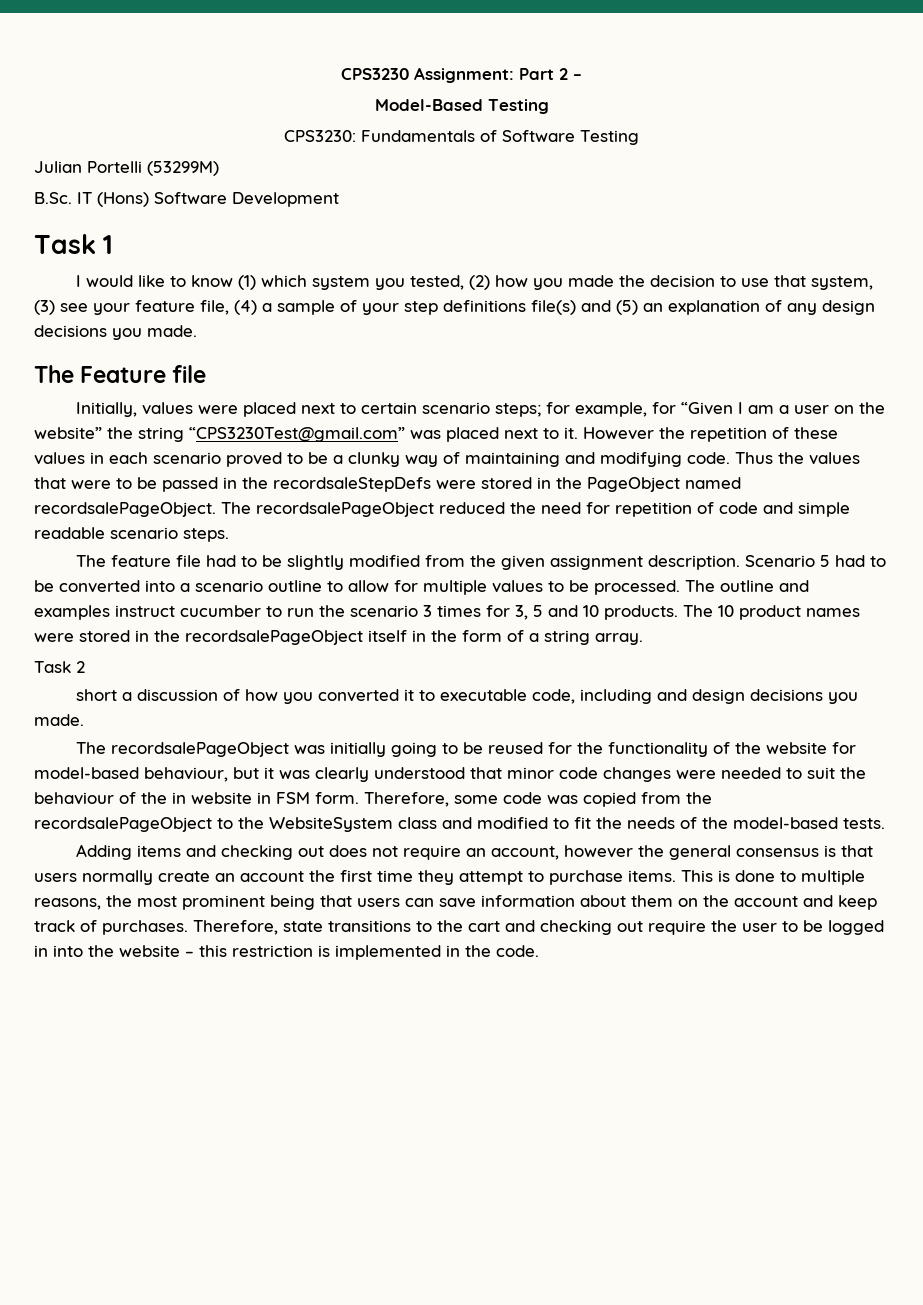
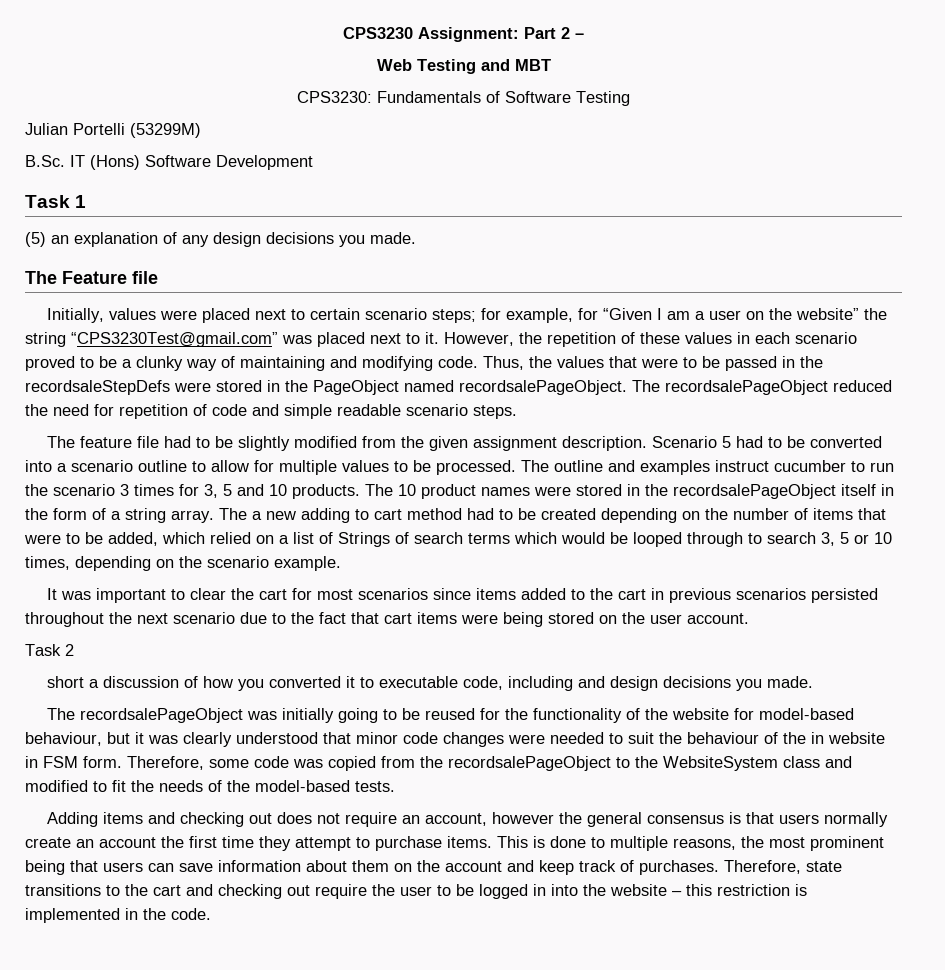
[374,99,549,114] Model-Based Testing -> [376,59,551,74] Web Testing and MBT
[75,275,873,290] [34,300,611,315] I would like to know (1) which system you tested, (2) how you made the decision to use that system, (3) see your feature file, (4) a sample of your step definitions file(s) and -> (87, 201) none
[583,427,654,440] However -> [444,332,514,346] However,
[735,452,773,464] Thus -> [483,356,524,370] Thus,
(643, 639) none -> [219,508,886,523] [24,532,892,547] [25,556,341,571] [46,588,878,603] [25,612,749,627] The a new adding to cart method had to be created depending on the number of items that were to be added, which relied on a list of Strings of search terms which would be looped through to search 3, 5 or 10 times, depending on the scenario example. // It was important to clear the cart for most scenarios since items added to the cart in previous scenarios persisted throughout the next scenario due to the fact that cart items were being stored on the user account.

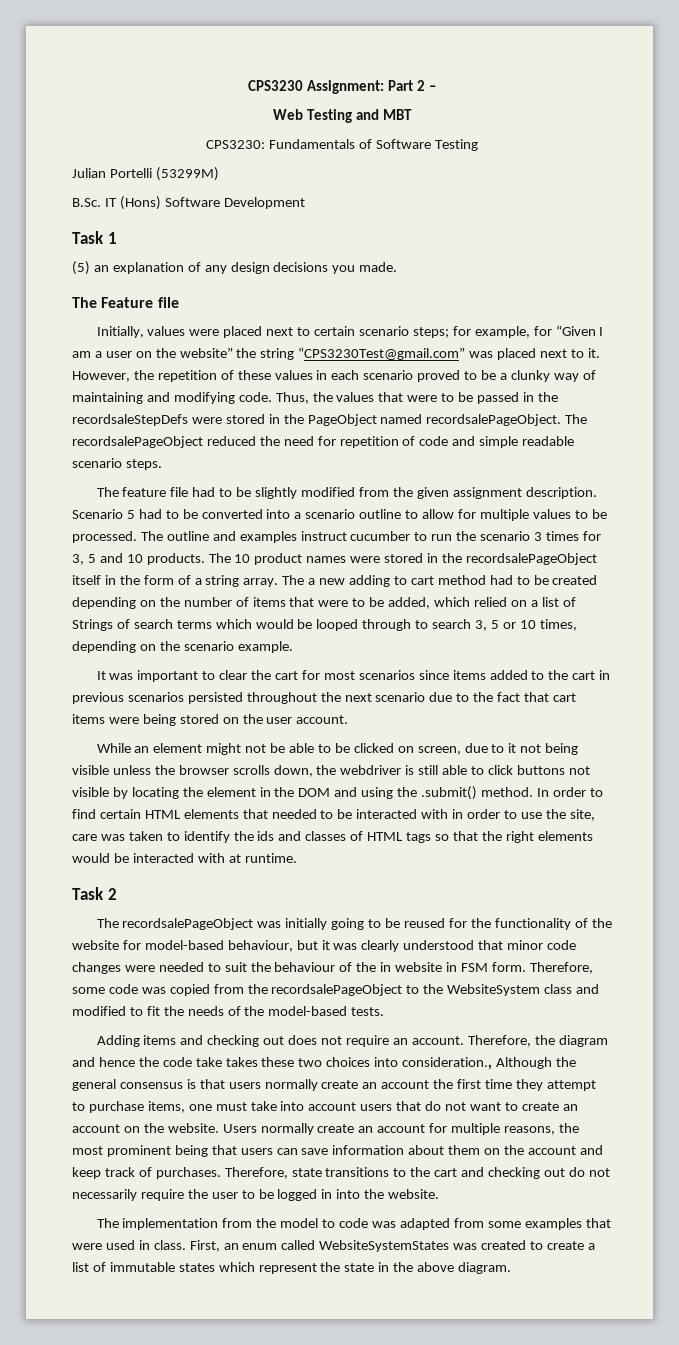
[25,644,74,656] [46,676,813,691] Task 2 // short a discussion of how you converted it to executable code, including and design decisions you made. -> [96,743,579,755] [72,765,590,777] [72,786,603,800] [72,809,595,821] [72,831,593,843] [72,853,297,863] [72,887,117,900] While an element might not be able to be clicked on screen, due to it not being visible unless the browser scrolls down, the webdriver is still able to click buttons not visible by locating the element in the DOM and using the .submit() method. In order to find certain HTML elements that needed to be interacted with in order to use the site, care was taken to identify the ids and classes of HTML tags so that the right elements would be interacted with at runtime. // Task 2
[424,812,554,826] account, however -> [411,1035,608,1047] [72,1057,553,1070] account. Therefore, the diagram and hence the code take takes these two choices into consideration., Although
[447,836,605,848] items. This is done to -> [147,1101,578,1113] [72,1123,448,1135] items, one must take into account users that do not want to create an account on the website. Users normally create an account for
(310, 890) none -> [568,1167,610,1177] [72,1189,137,1201] do not necessarily
[610,884,807,896] [25,908,211,923] website – this restriction is implemented in the code. -> [388,1189,440,1199] [96,1218,611,1230] [72,1240,595,1252] [72,1262,512,1274] website. // The implementation from the model to code was adapted from some examples that were used in class. First, an enum called WebsiteSystemStates was created to create a list of immutable states which represent the state in the above diagram.

